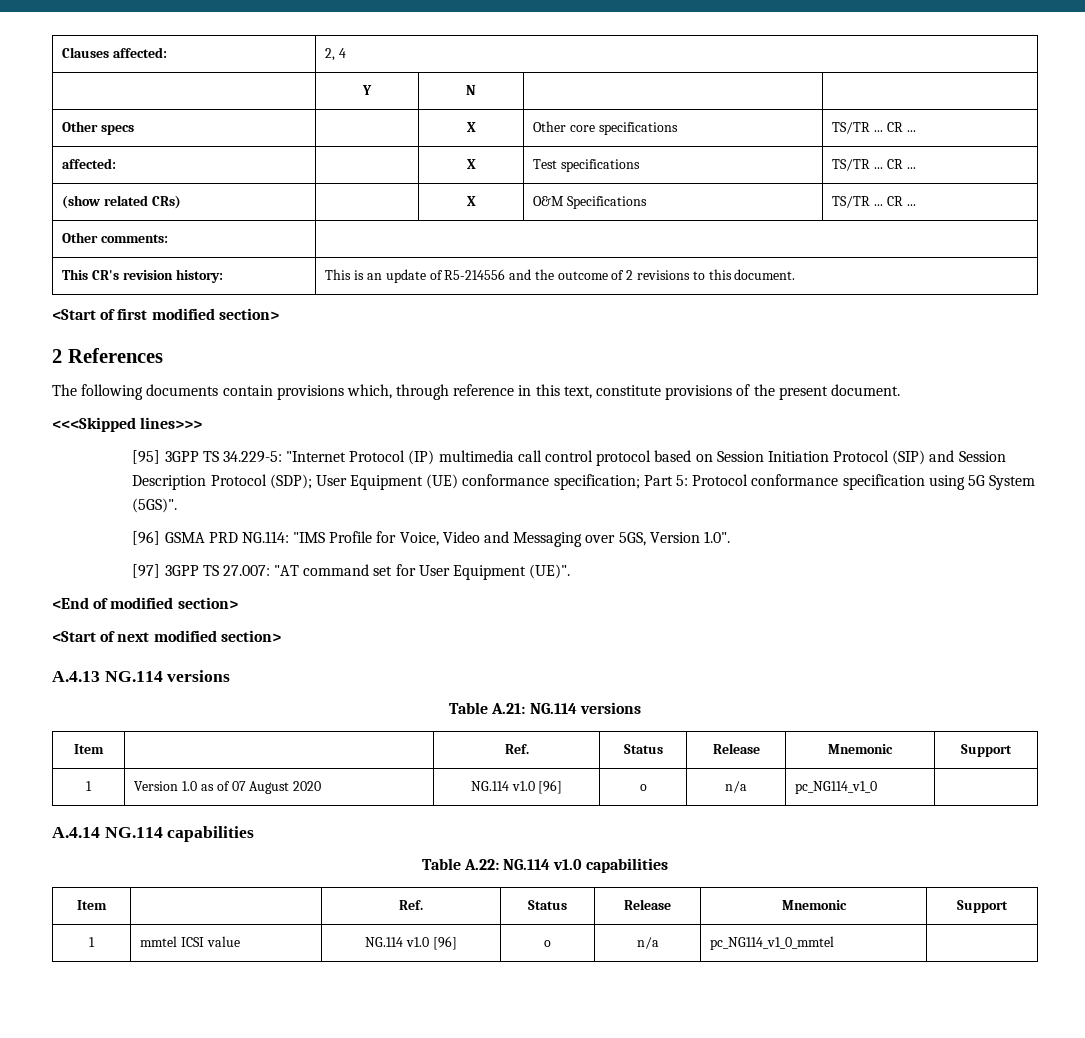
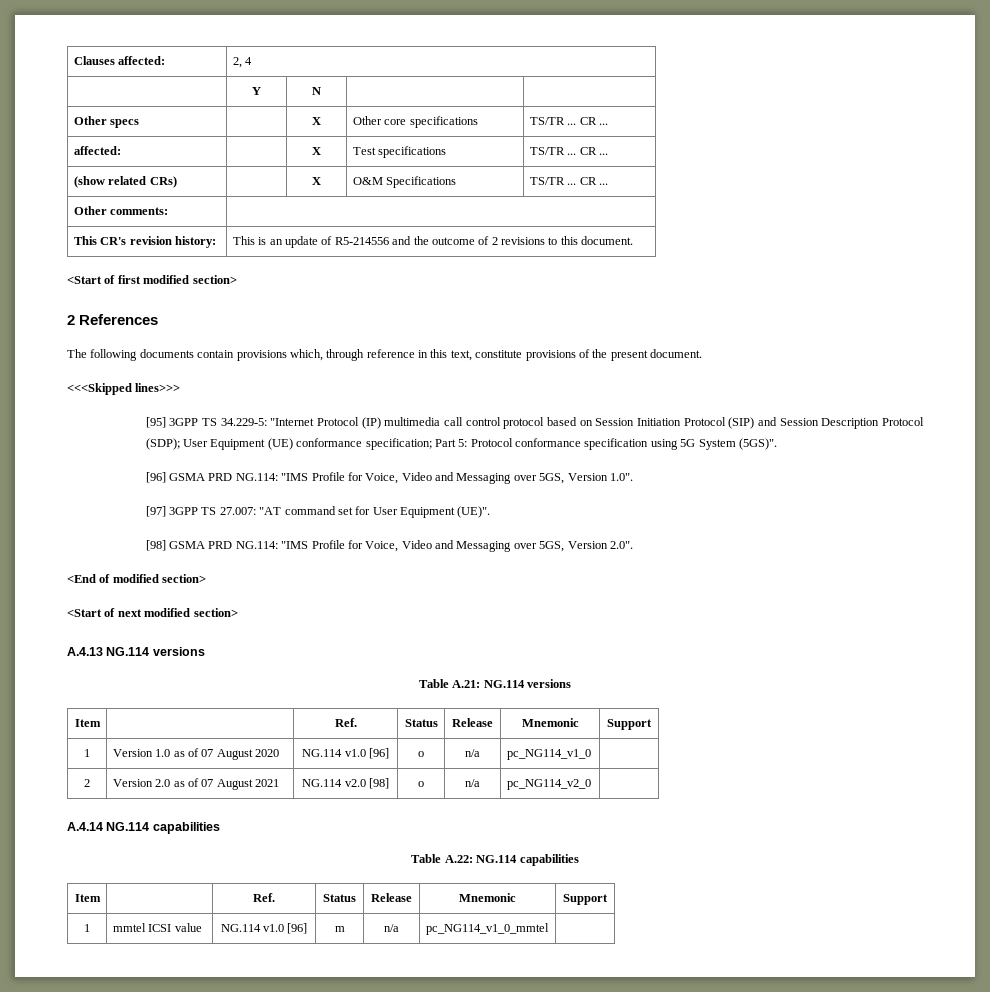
(571, 571) none -> [145,540,633,552] // [98] GSMA PRD NG.114: "IMS Profile for Voice, Video and Messaging over 5GS, Version 2.0".
(878, 787) none -> [84,779,90,787] [112,778,280,790] [302,778,389,789] [418,781,424,787] [465,779,480,787] [506,779,591,790] // 2 | Version 2.0 as of 07 August 2021 | NG.114 v2.0 [98] | o | n/a | pc_NG114_v2_0 |
[553,859,583,870] v1.0 -> (518, 859) none
[544,940,551,947] o -> [334,926,345,932] m

